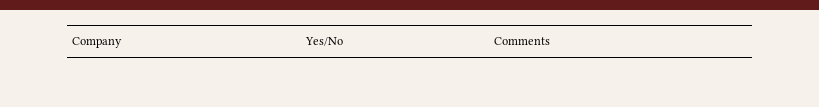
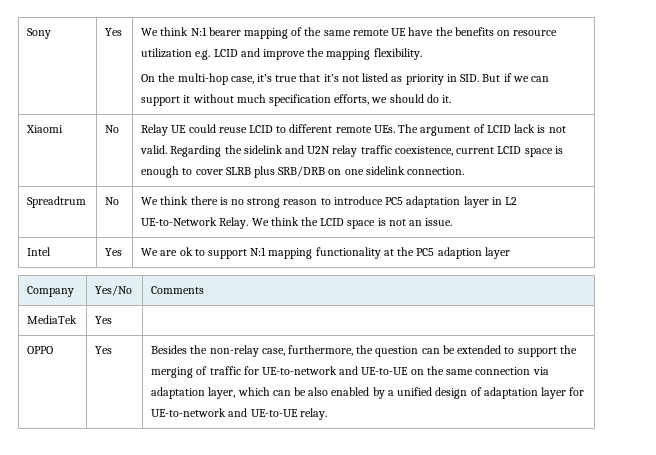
[72,37,123,48] [305,37,344,46] [494,37,551,45] Company | Yes/No | Comments -> [27,28,52,39] [105,28,123,36] [141,27,558,39] [141,48,422,60] [141,73,550,85] [141,94,452,106] [26,125,64,133] [105,125,120,133] [141,124,566,136] [140,145,563,157] [141,166,465,178] [27,196,87,208] [105,197,120,205] [141,196,518,208] [141,217,453,229] [27,247,52,256] [105,248,123,256] [141,247,510,259] [27,286,75,297] [95,285,133,296] [151,286,205,294] [27,315,78,324] [95,316,113,324] [27,346,54,354] [95,346,113,354] [151,345,577,357] [151,366,549,378] [151,387,585,399] [151,408,327,420] Sony | Yes | We think N:1 bearer mapping of the same remote UE have the benefits on resource utilization e.g. LCID and improve the mapping flexibility. // On the multi-hop case, it’s true that it’s not listed as priority in SID. But if we can support it without much specification efforts, we should do it. // Xiaomi | No | Relay UE could reuse LCID to different remote UEs. The argument of LCID lack is not valid. Regarding the sidelink and U2N relay traffic coexistence, current LCID space is enough to cover SLRB plus SRB/DRB on one sidelink connection. // Spreadtrum | No | We think there is no strong reason to introduce PC5 adaptation layer in L2 UE-to-Network Relay. We think the LCID space is not an issue. // Intel | Yes | We are ok to support N:1 mapping functionality at the PC5 adaption layer // Company | Yes/No | Comments // MediaTek | Yes | // OPPO | Yes | Besides the non-relay case, furthermore, the question can be extended to support the merging of traffic for UE-to-network and UE-to-UE on the same connection via adaptation layer, which can be also enabled by a unified design of adaptation layer for UE-to-network and UE-to-UE relay.

